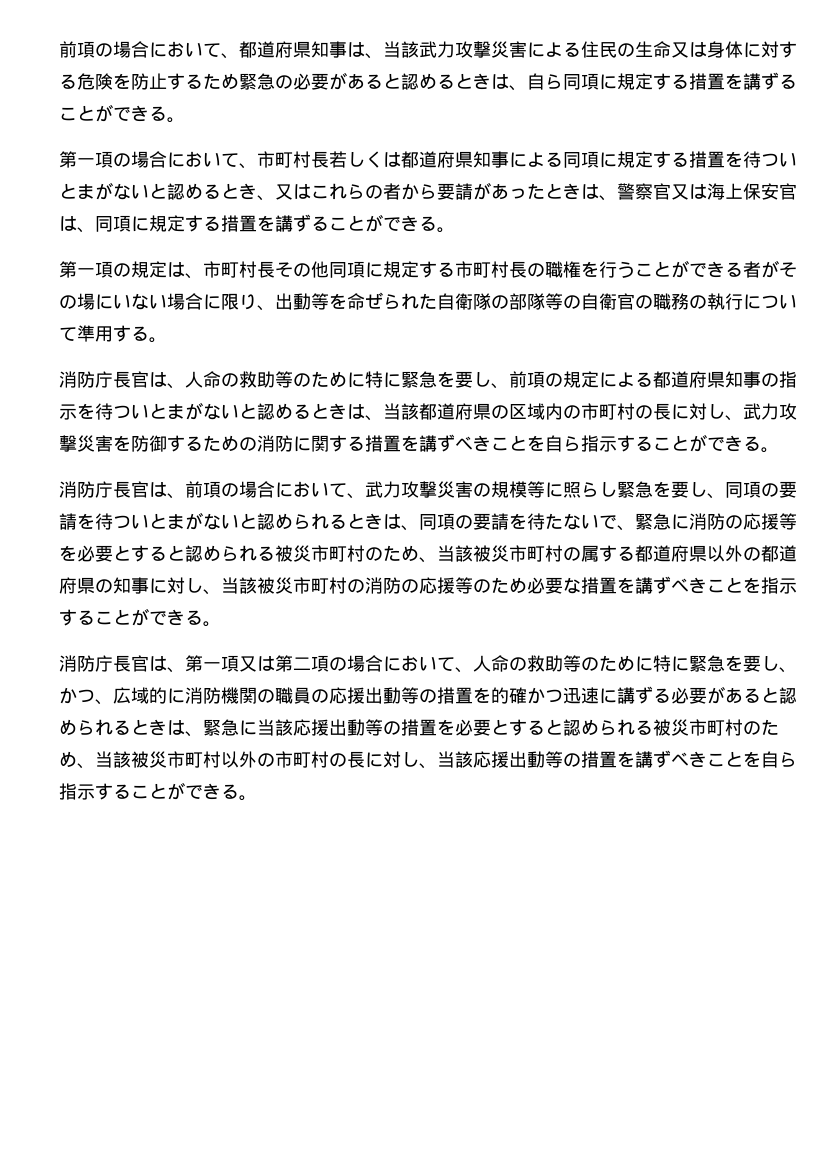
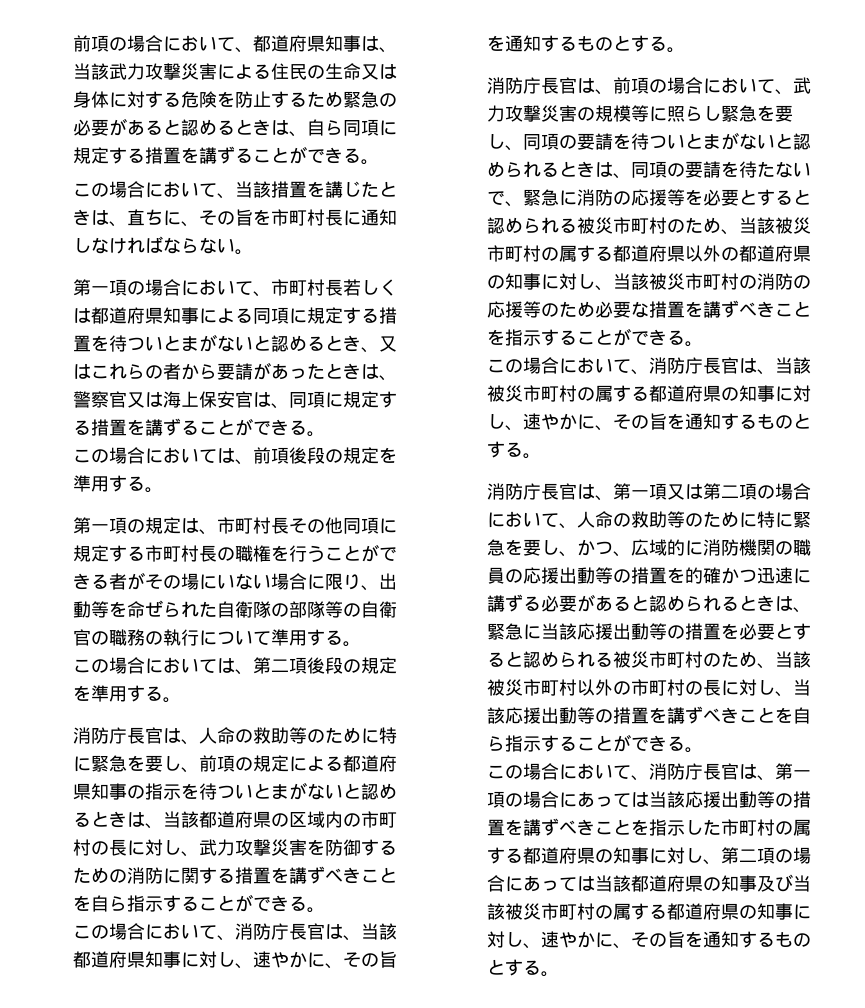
(185, 120) none -> [72,181,397,199] [72,209,397,227] [72,236,253,255] // この場合において、当該措置を講じたときは、直ちに、その旨を市町村長に通知しなければならない。
(455, 230) none -> [72,447,397,465] [72,475,163,493] // この場合においては、前項後段の規定を準用する。
(167, 340) none -> [72,657,397,675] [72,685,181,703] // この場合においては、第二項後段の規定を準用する。
(779, 450) none -> [72,923,397,941] [72,951,397,969] [486,35,685,53] // この場合において、消防庁長官は、当該都道府県知事に対し、速やかに、その旨を通知するものとする。
(221, 624) none -> [486,357,811,375] [486,385,811,402] [486,413,811,431] [486,441,541,459] // この場合において、消防庁長官は、当該被災市町村の属する都道府県の知事に対し、速やかに、その旨を通知するものとする。
(257, 798) none -> [486,763,811,781] [486,791,811,808] [486,818,811,836] [486,847,811,865] [486,874,811,892] [486,903,811,920] [486,931,811,949] [486,959,559,977] // この場合において、消防庁長官は、第一項の場合にあっては当該応援出動等の措置を講ずべきことを指示した市町村の属する都道府県の知事に対し、第二項の場合にあっては当該都道府県の知事及び当該被災市町村の属する都道府県の知事に対し、速やかに、その旨を通知するものとする。

